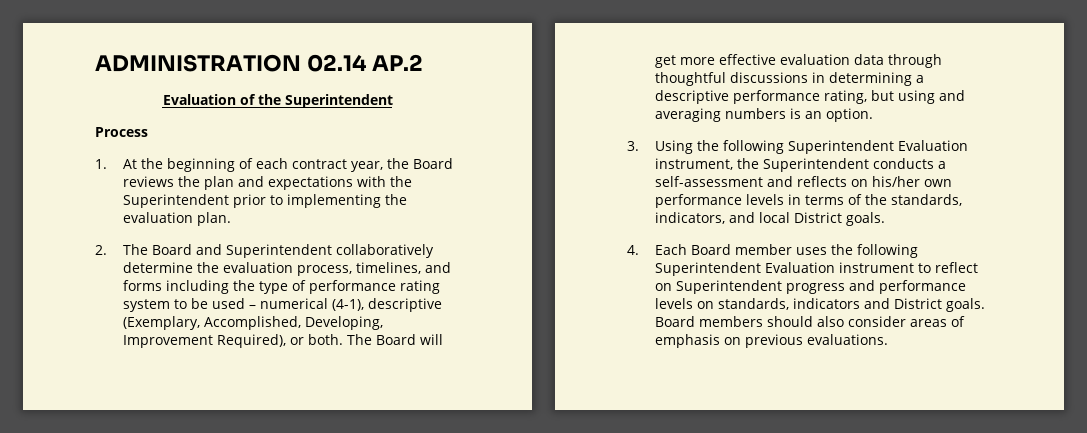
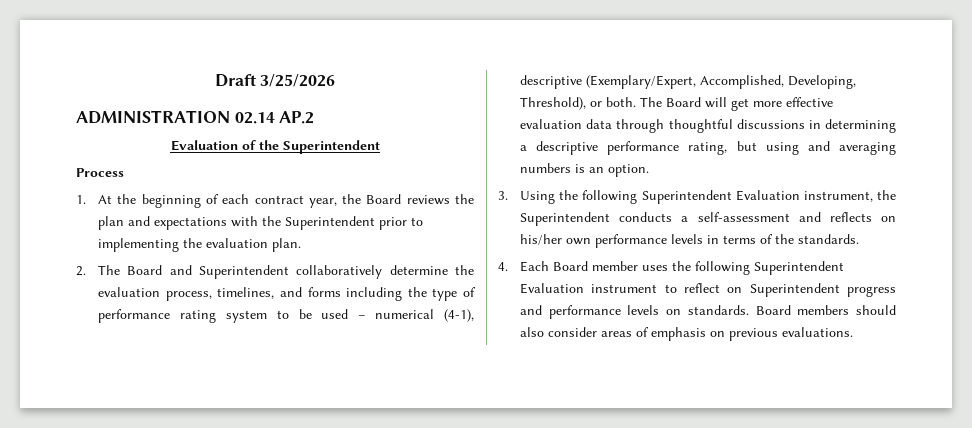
(95, 63) none -> [214,74,336,87] Draft 3/25/2026 //
[122,316,200,330] (Exemplary, -> [585,75,696,89] (Exemplary/Expert,
[122,334,286,348] Improvement Required), -> [519,97,586,110] Threshold),
[890,194,962,206] [654,212,885,226] standards, indicators, and local District goals. -> [797,234,859,244] standards.
[717,298,985,312] standards, indicators and District goals. -> [687,305,749,315] standards.

